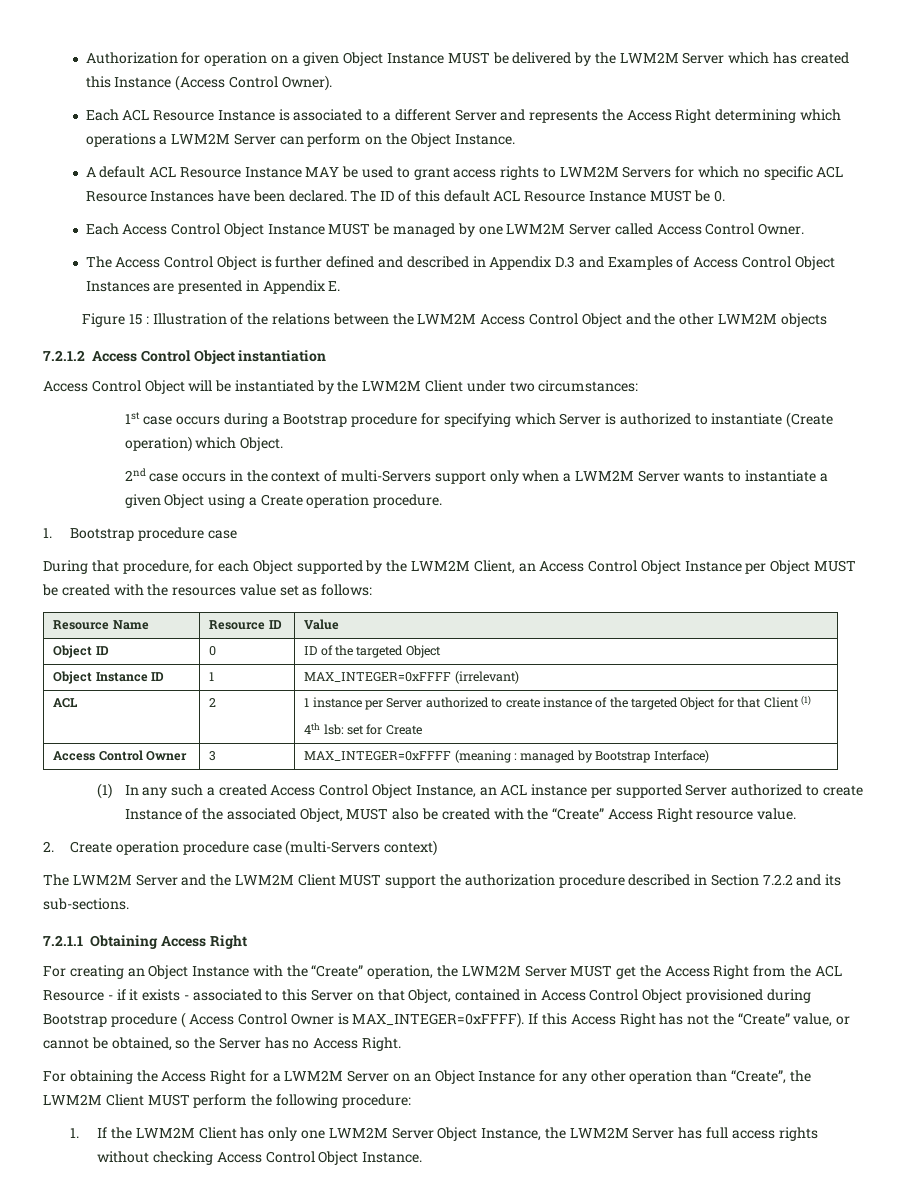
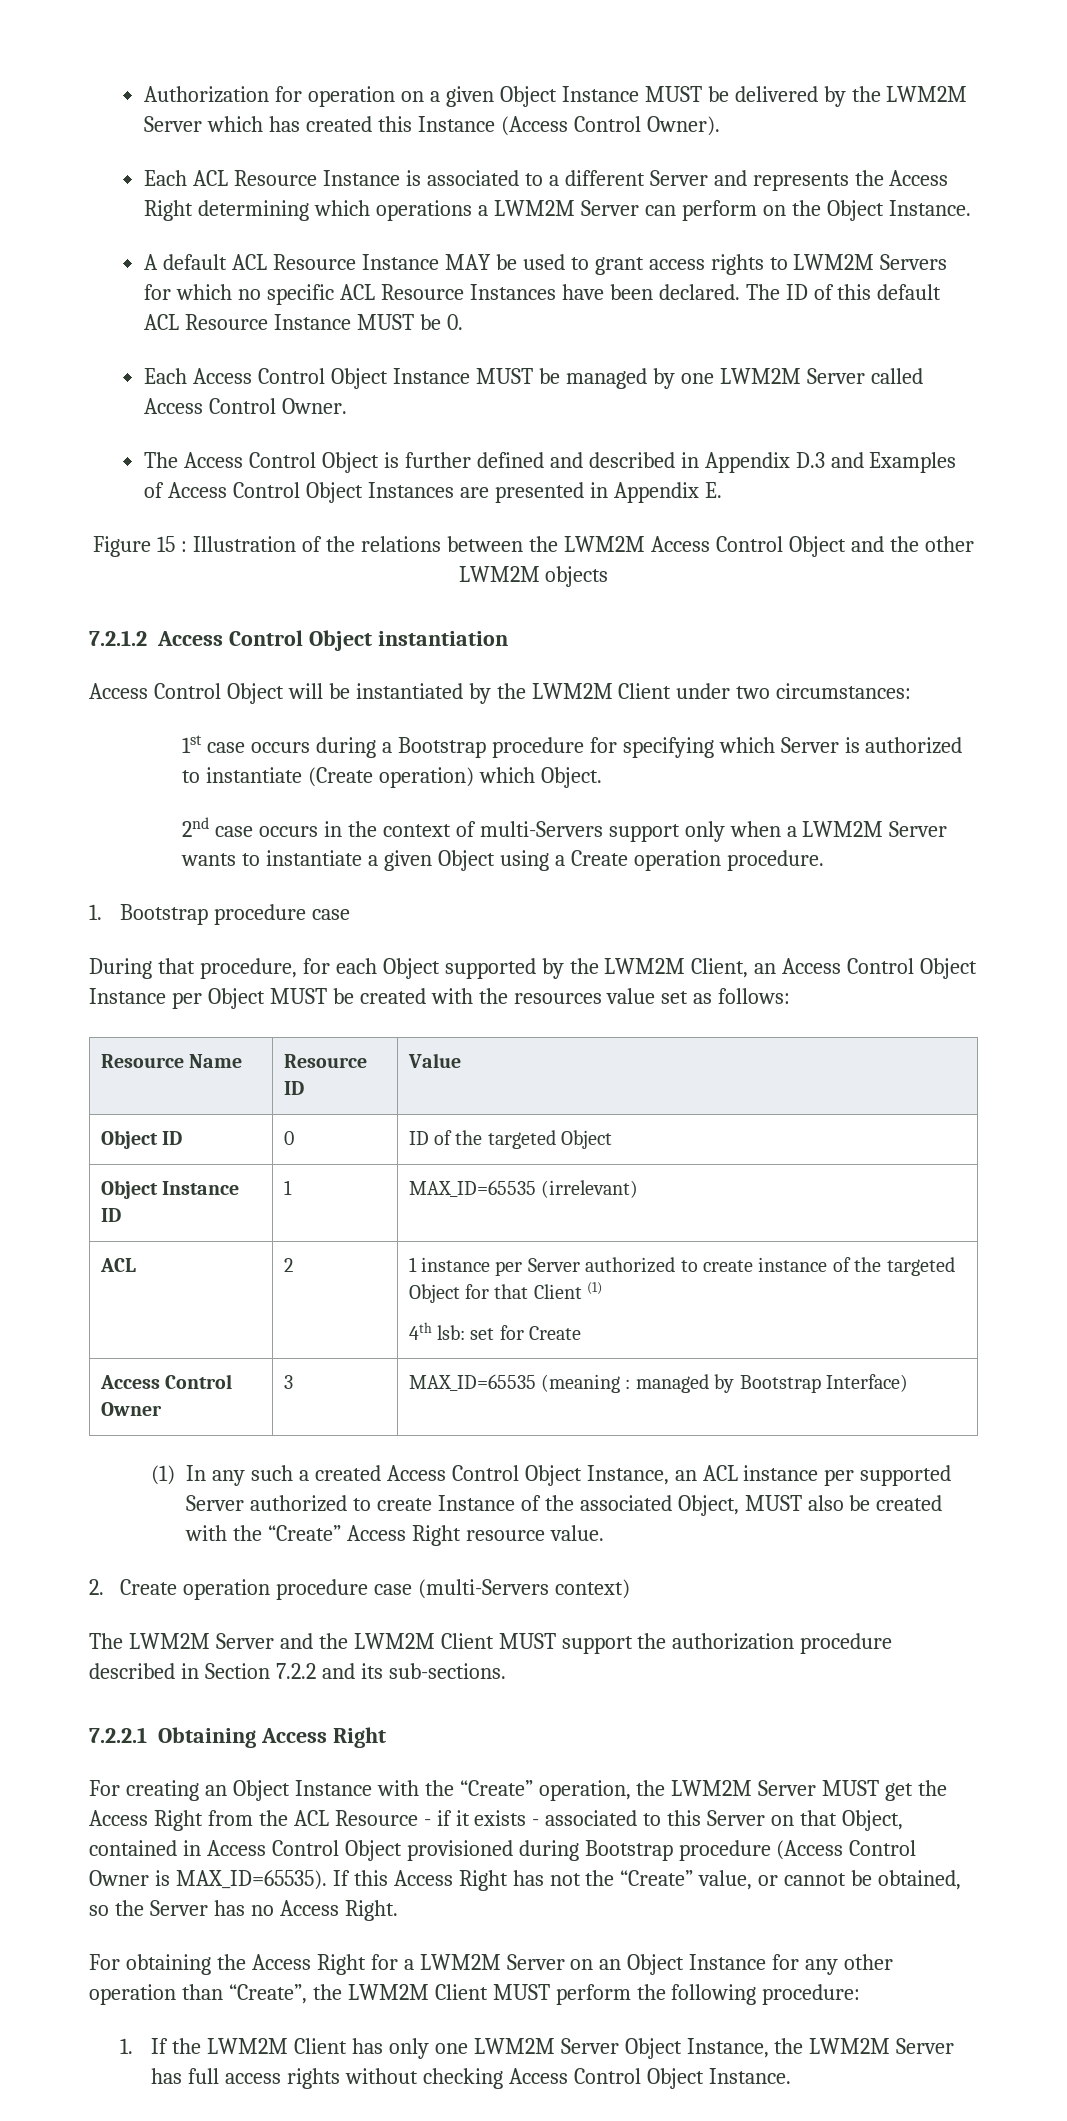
[304,672,452,682] MAX_INTEGER=0xFFFF -> [408,1180,536,1197] MAX_ID=65535
[304,751,452,761] MAX_INTEGER=0xFFFF -> [408,1374,536,1391] MAX_ID=65535
[43,935,83,946] 7.2.1.1 -> [89,1727,147,1743] 7.2.2.1
[180,1012,235,1028] ( Access -> [776,1840,844,1860] (Access
[352,1012,525,1028] MAX_INTEGER=0xFFFF). -> [175,1870,327,1890] MAX_ID=65535).

